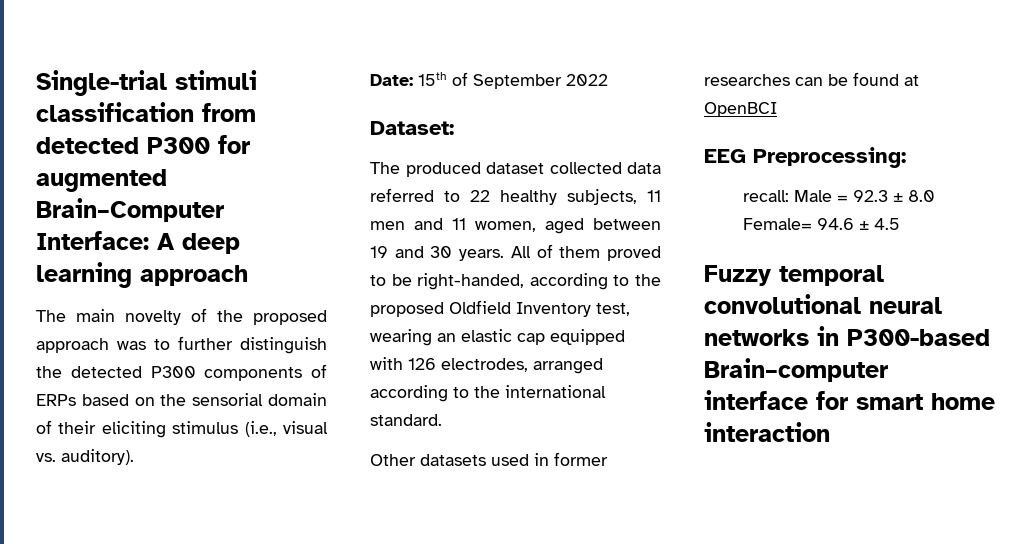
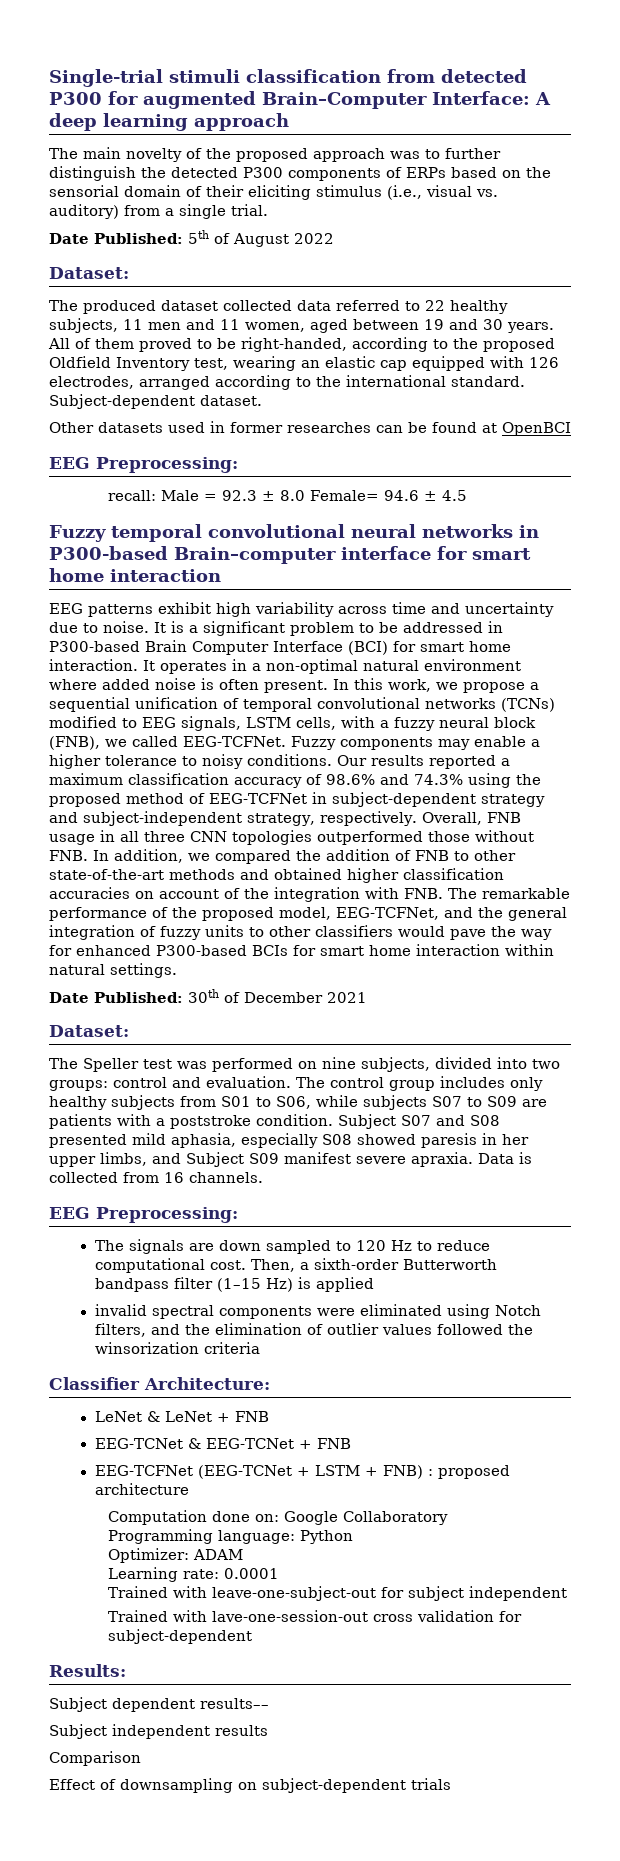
[61,449,134,465] [370,72,562,89] auditory). // Date: 15th of September -> [49,204,268,219] [49,230,289,247] auditory) from a single trial. // Date Published: 5th of August
(442, 420) none -> [49,394,262,409] Subject-dependent dataset.
(830, 432) none -> [49,602,554,617] [49,621,503,636] [49,640,511,655] [49,659,521,674] [49,678,539,693] [49,697,555,712] [49,716,536,731] [49,736,540,750] [49,754,510,769] [49,773,541,788] [49,792,545,807] [49,811,521,826] [49,830,534,845] [49,849,516,864] [49,868,504,883] [49,887,570,902] [49,907,567,921] [49,925,552,940] [49,944,554,956] [49,963,177,978] [49,989,367,1003] [49,1025,129,1037] [49,1057,560,1072] [49,1076,543,1091] [49,1095,547,1110] [49,1114,500,1129] [49,1133,529,1148] [49,1152,532,1167] [49,1172,263,1183] [49,1207,238,1223] [94,1239,490,1254] [94,1258,497,1273] [94,1277,374,1292] [94,1304,541,1319] [94,1323,533,1337] [94,1342,260,1354] [49,1377,270,1390] [94,1411,269,1422] [94,1438,351,1449] [94,1465,510,1479] [94,1483,189,1495] [107,1510,448,1525] [107,1529,353,1544] [107,1548,243,1563] [107,1567,279,1582] [107,1586,567,1601] [107,1610,522,1622] [107,1629,252,1644] [49,1664,126,1677] [49,1697,269,1712] [49,1724,268,1739] [49,1751,141,1766] [49,1778,451,1793] // EEG patterns exhibit high variability across time and uncertainty due to noise. It is a significant problem to be addressed in P300-based Brain Computer Interface (BCI) for smart home interaction. It operates in a non-optimal natural environment where added noise is often present. In this work, we propose a sequential unification of temporal convolutional networks (TCNs) modified to EEG signals, LSTM cells, with a fuzzy neural block (FNB), we called EEG-TCFNet. Fuzzy components may enable a higher tolerance to noisy conditions. Our results reported a maximum classification accuracy of 98.6% and 74.3% using the proposed method of EEG-TCFNet in subject-dependent strategy and subject-independent strategy, respectively. Overall, FNB usage in all three CNN topologies outperformed those without FNB. In addition, we compared the addition of FNB to other state-of-the-art methods and obtained higher classification accuracies on account of the integration with FNB. The remarkable performance of the proposed model, EEG-TCFNet, and the general integration of fuzzy units to other classifiers would pave the way for enhanced P300-based BCIs for smart home interaction within natural settings. // Date Published: 30th of December 2021 // Dataset: // The Speller test was performed on nine subjects, divided into two groups: control and evaluation. The control group includes only healthy subjects from S01 to S06, while subjects S07 to S09 are patients with a poststroke condition. Subject S07 and S08 presented mild aphasia, especially S08 showed paresis in her upper limbs, and Subject S09 manifest severe apraxia. Data is collected from 16 channels. // EEG Preprocessing: // The signals are down sampled to 120 Hz to reduce computational cost. Then, a sixth-order Butterworth bandpass filter (1–15 Hz) is applied // invalid spectral components were eliminated using Notch filters, and the elimination of outlier values followed the winsorization criteria // Classifier Architecture: // LeNet & LeNet + FNB // EEG-TCNet & EEG-TCNet + FNB // EEG-TCFNet (EEG-TCNet + LSTM + FNB) : proposed architecture // Computation done on: Google Collaboratory // Programming language: Python // Optimizer: ADAM // Learning rate: 0.0001 // Trained with leave-one-subject-out for subject independent // Trained with lave-one-session-out cross validation for subject-dependent // Results: // Subject dependent results–– // Subject independent results // Comparison // Effect of downsampling on subject-dependent trials

